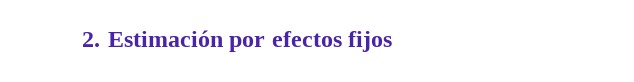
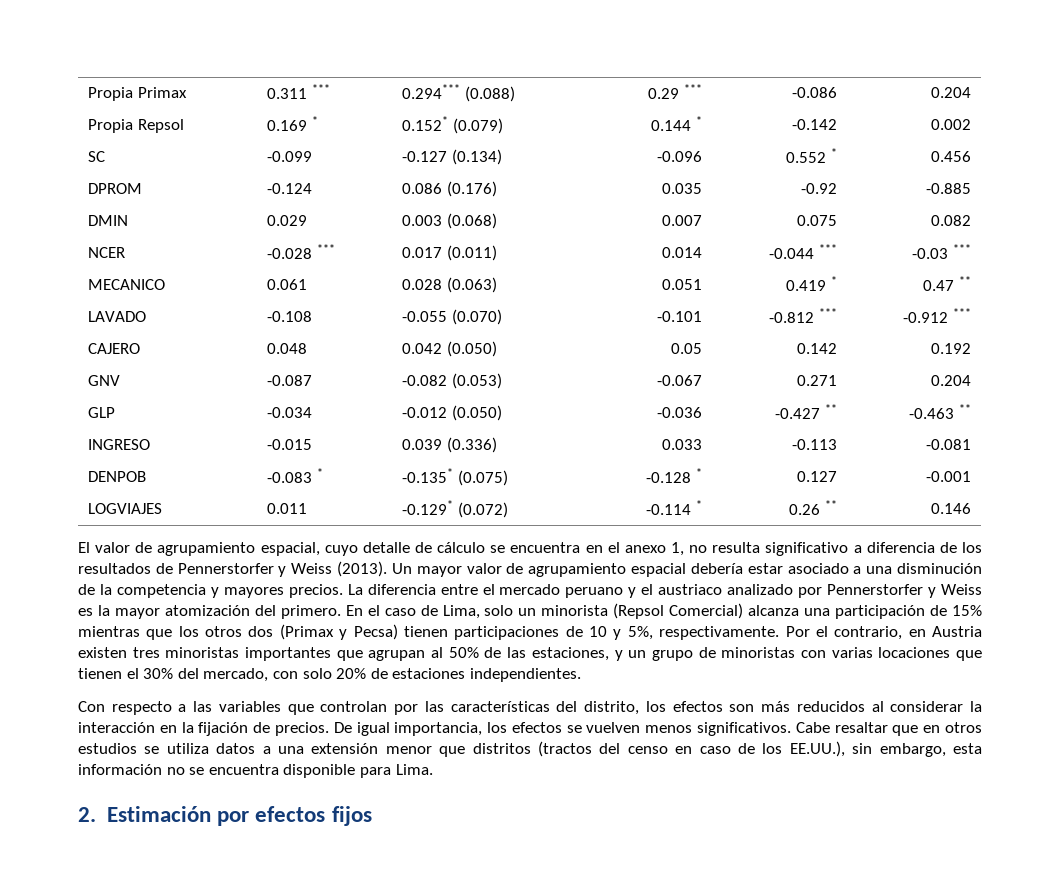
(82, 39) none -> [88,87,187,101] [267,84,330,99] [402,84,515,102] [648,84,702,99] [791,87,837,98] [930,87,971,98] [88,119,184,133] [267,116,318,131] [402,116,503,134] [651,116,702,131] [791,119,837,130] [930,119,971,130] [88,151,106,162] [267,151,313,162] [402,149,502,165] [656,151,702,162] [786,148,837,163] [930,151,971,162] [88,183,143,194] [267,183,313,194] [402,181,497,197] [661,183,702,194] [800,183,837,194] [925,183,971,194] [88,215,129,226] [267,215,308,226] [402,213,497,229] [661,215,702,226] [796,215,837,226] [930,215,971,226] [88,247,126,258] [267,244,335,259] [402,245,497,261] [661,247,702,258] [769,244,837,259] [912,244,971,259] [88,279,166,290] [267,279,308,290] [402,277,497,293] [661,279,702,290] [786,276,837,291] [923,276,971,291] [88,311,147,322] [267,311,313,322] [402,309,502,325] [656,311,702,322] [769,308,837,323] [903,308,971,323] [88,343,141,354] [267,343,308,354] [402,341,497,357] [670,343,702,354] [796,343,837,354] [930,343,971,354] [88,375,121,386] [267,375,313,386] [402,373,502,389] [656,375,702,386] [796,375,837,386] [930,375,971,386] [88,407,116,418] [267,407,313,418] [402,405,502,421] [656,407,702,418] [775,404,837,419] [909,404,971,419] [88,439,151,450] [267,439,313,450] [402,437,497,453] [661,439,702,450] [791,439,837,450] [925,439,971,450] [88,471,147,482] [267,468,323,483] [402,468,508,486] [646,468,702,483] [796,471,837,482] [925,471,971,482] [88,503,163,514] [267,503,308,514] [402,500,508,518] [646,500,702,515] [789,500,837,515] [930,503,971,514] [78,542,982,556] [78,561,983,577] [78,584,982,598] [78,603,983,619] [78,624,982,640] [78,647,983,661] [78,668,581,682] [78,701,982,715] [78,722,982,736] [78,741,982,757] [78,764,433,778] Propia Primax | 0.311 *** | 0.294*** (0.088) | 0.29 *** | -0.086 | 0.204 // Propia Repsol | 0.169 * | 0.152* (0.079) | 0.144 * | -0.142 | 0.002 // SC | -0.099 | -0.127 (0.134) | -0.096 | 0.552 * | 0.456 // DPROM | -0.124 | 0.086 (0.176) | 0.035 | -0.92 | -0.885 // DMIN | 0.029 | 0.003 (0.068) | 0.007 | 0.075 | 0.082 // NCER | -0.028 *** | 0.017 (0.011) | 0.014 | -0.044 *** | -0.03 *** // MECANICO | 0.061 | 0.028 (0.063) | 0.051 | 0.419 * | 0.47 ** // LAVADO | -0.108 | -0.055 (0.070) | -0.101 | -0.812 *** | -0.912 *** // CAJERO | 0.048 | 0.042 (0.050) | 0.05 | 0.142 | 0.192 // GNV | -0.087 | -0.082 (0.053) | -0.067 | 0.271 | 0.204 // GLP | -0.034 | -0.012 (0.050) | -0.036 | -0.427 ** | -0.463 ** // INGRESO | -0.015 | 0.039 (0.336) | 0.033 | -0.113 | -0.081 // DENPOB | -0.083 * | -0.135* (0.075) | -0.128 * | 0.127 | -0.001 // LOGVIAJES | 0.011 | -0.129* (0.072) | -0.114 * | 0.26 ** | 0.146 // El valor de agrupamiento espacial, cuyo detalle de cálculo se encuentra en el anexo 1, no resulta significativo a diferencia de los resultados de Pennerstorfer y Weiss (2013). Un mayor valor de agrupamiento espacial debería estar asociado a una disminución de la competencia y mayores precios. La diferencia entre el mercado peruano y el austriaco analizado por Pennerstorfer y Weiss es la mayor atomización del primero. En el caso de Lima, solo un minorista (Repsol Comercial) alcanza una participación de 15% mientras que los otros dos (Primax y Pecsa) tienen participaciones de 10 y 5%, respectivamente. Por el contrario, en Austria existen tres minoristas importantes que agrupan al 50% de las estaciones, y un grupo de minoristas con varias locaciones que tienen el 30% del mercado, con solo 20% de estaciones independientes. // Con respecto a las variables que controlan por las características del distrito, los efectos son más reducidos al considerar la interacción en la fijación de precios. De igual importancia, los efectos se vuelven menos significativos. Cabe resaltar que en otros estudios se utiliza datos a una extensión menor que distritos (tractos del censo en caso de los EE.UU.), sin embargo, esta información no se encuentra disponible para Lima. //

